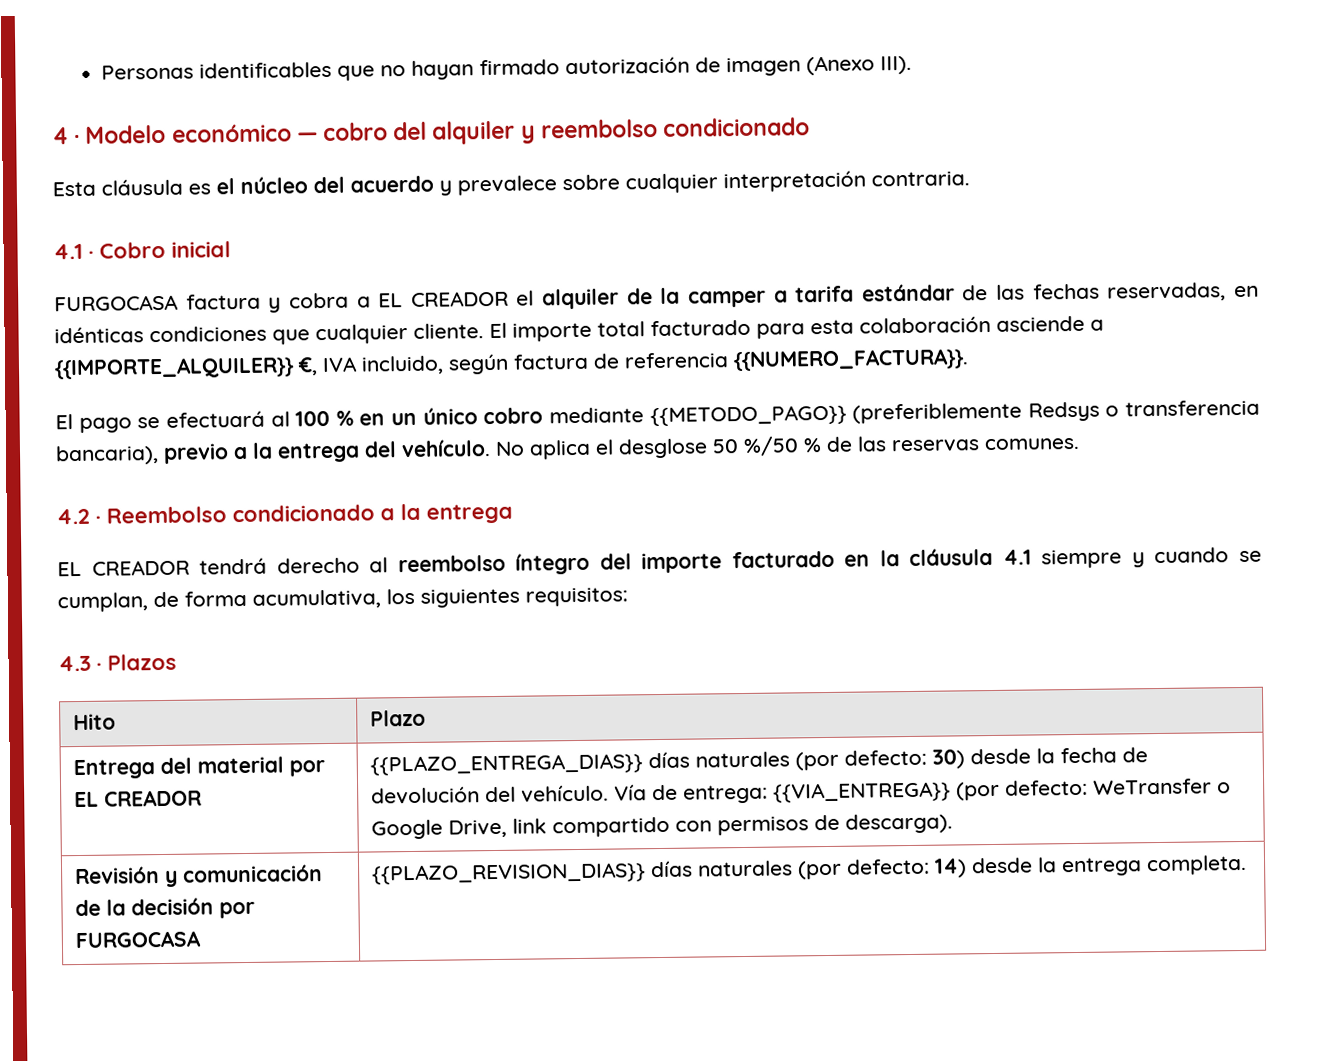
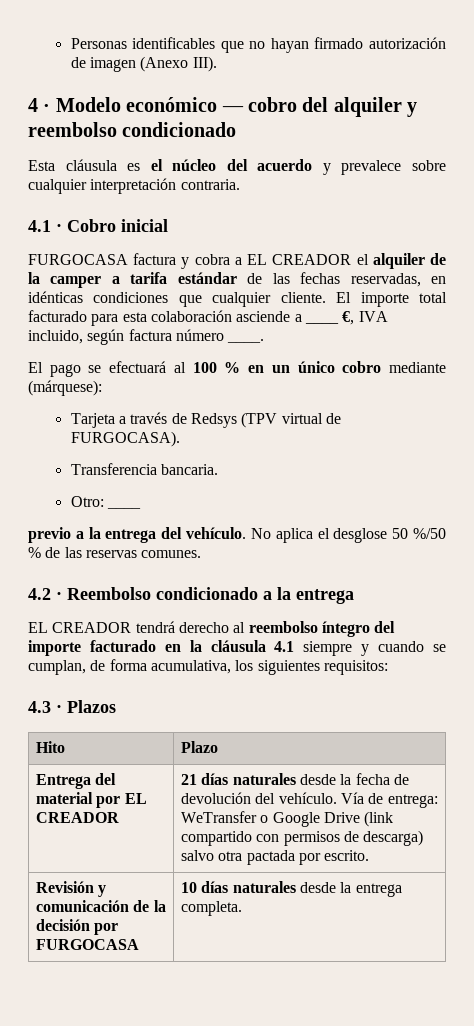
[54,356,295,380] {{IMPORTE_ALQUILER}} -> [304,322,339,324] ____
[593,348,969,372] de referencia {{NUMERO_FACTURA}}. -> [175,329,265,343] número ____.
[649,399,1260,427] [55,445,159,466] {{METODO_PAGO}} (preferiblemente Redsys o transferencia bancaria), -> [28,380,102,396] [70,412,341,428] [70,431,180,447] [70,463,218,475] [70,496,104,507] [106,507,141,509] (márquese): // Tarjeta a través de Redsys (TPV virtual de FURGOCASA). // Transferencia bancaria. // Otro: ____ //
[369,749,965,776] {{PLAZO_ENTREGA_DIAS}} días naturales (por defecto: 30) -> [180,773,296,785] 21 días naturales
[772,779,1088,803] {{VIA_ENTREGA}} (por defecto: -> (438, 801) none
[447,818,547,838] Drive, link -> [323,811,394,827] Drive (link
[844,813,953,834] descarga). -> [363,830,424,846] [180,850,370,865] descarga) salvo otra pactada por escrito.
[371,858,967,885] {{PLAZO_REVISION_DIAS}} días naturales (por defecto: 14) -> [180,881,296,893] 10 días naturales

